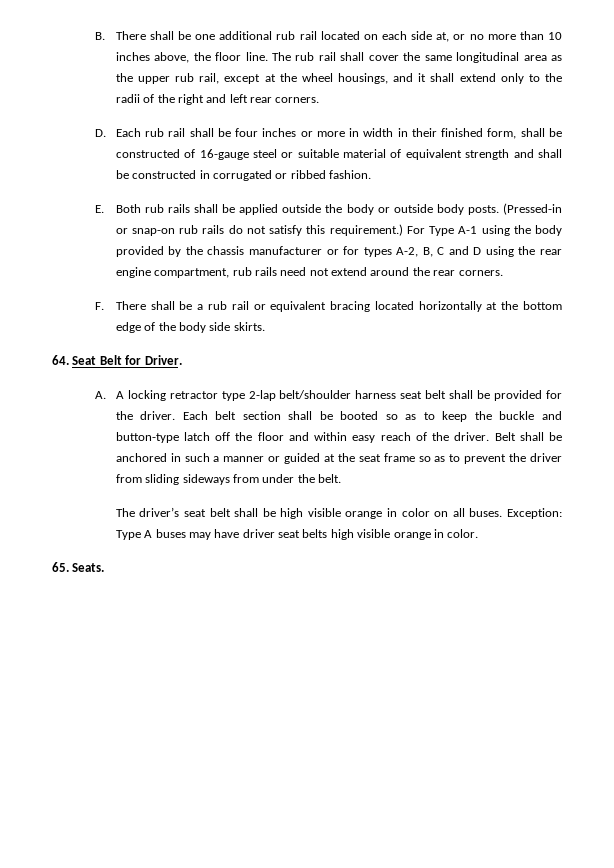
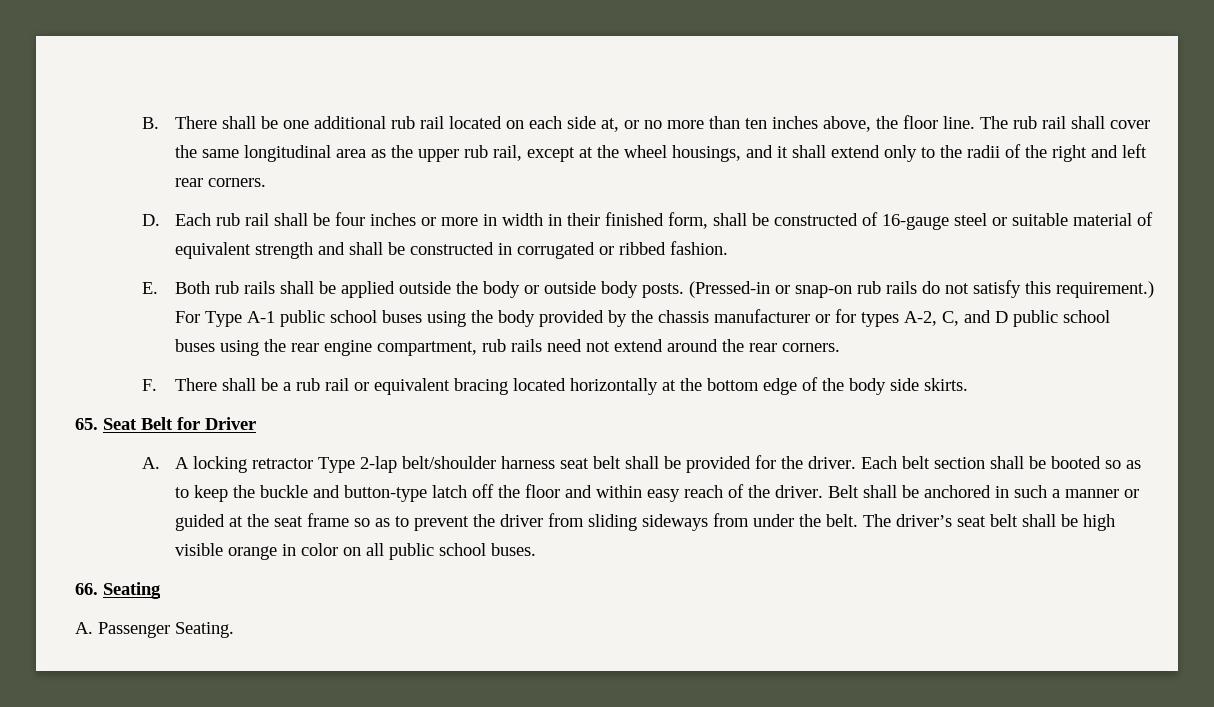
[548,32,562,40] 10 -> [745,118,768,129] ten
(478, 230) none -> [280,310,423,327] public school buses
[422,246,482,257] B, C and D -> [942,310,1111,327] [175,339,216,352] C, and D public school buses
[52,355,69,365] 64. -> [75,418,98,430] 65.
[144,355,182,365] Driver. -> [205,417,256,430] Driver
[221,391,245,401] type -> [318,457,356,473] Type
(342, 478) // -> (859, 520) none
(465, 512) none -> [389,543,487,560] public school
[507,508,563,519] [115,529,479,540] [52,562,105,572] Exception: Type A buses may have driver seat belts high visible orange in color. // 65. Seats. -> [75,582,161,599] [75,622,234,638] // 66. Seating // A. Passenger Seating.

